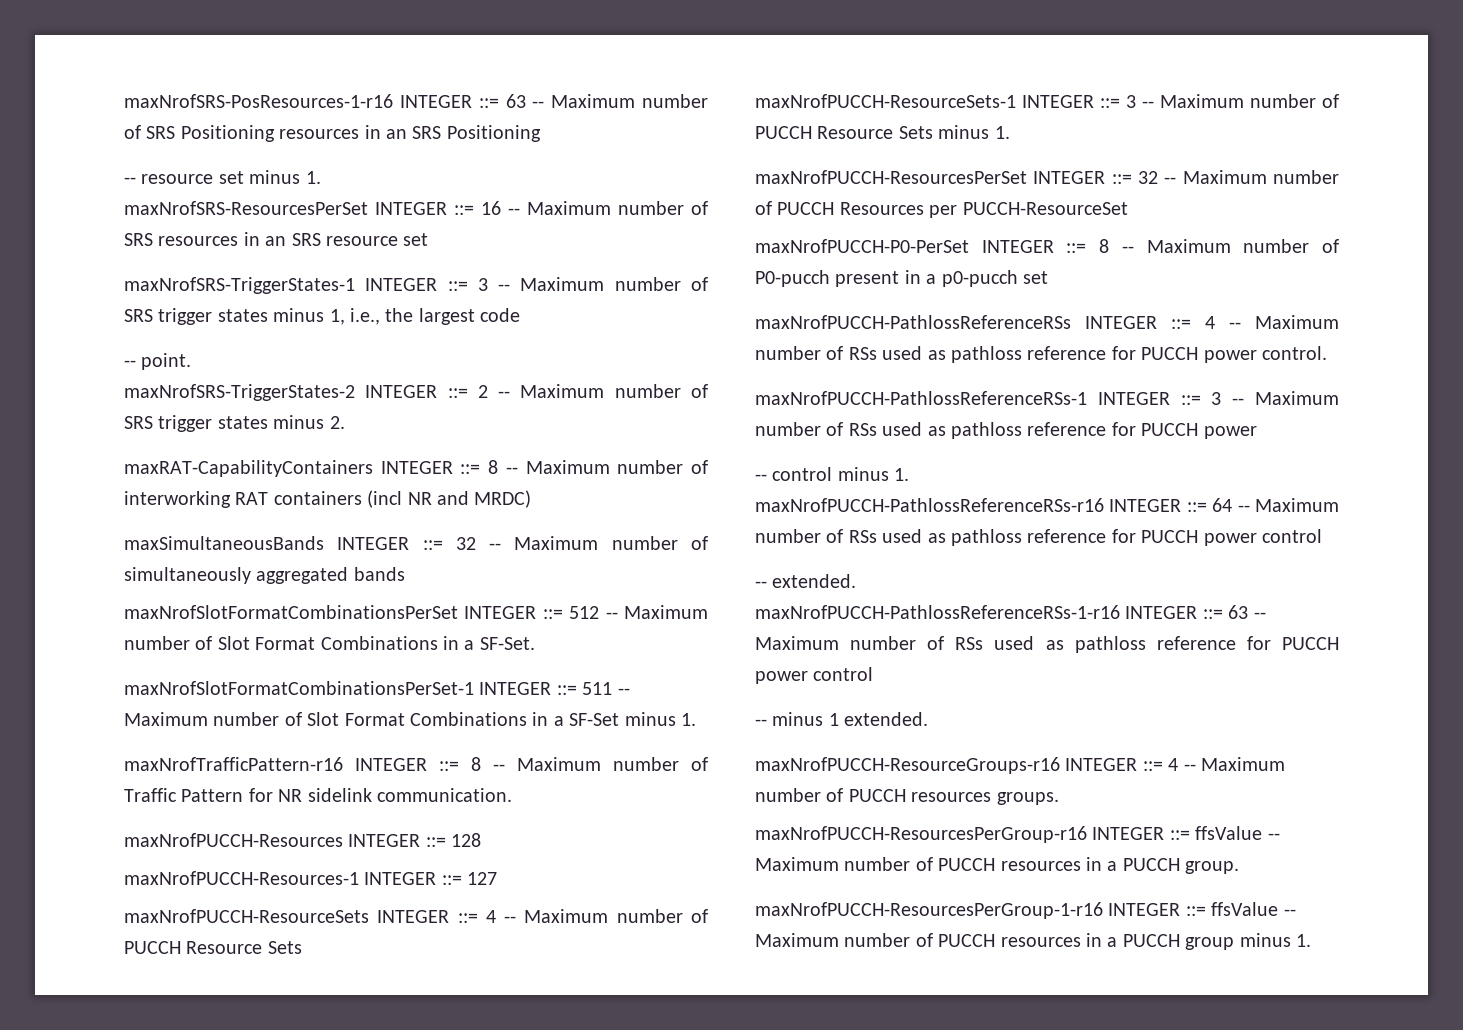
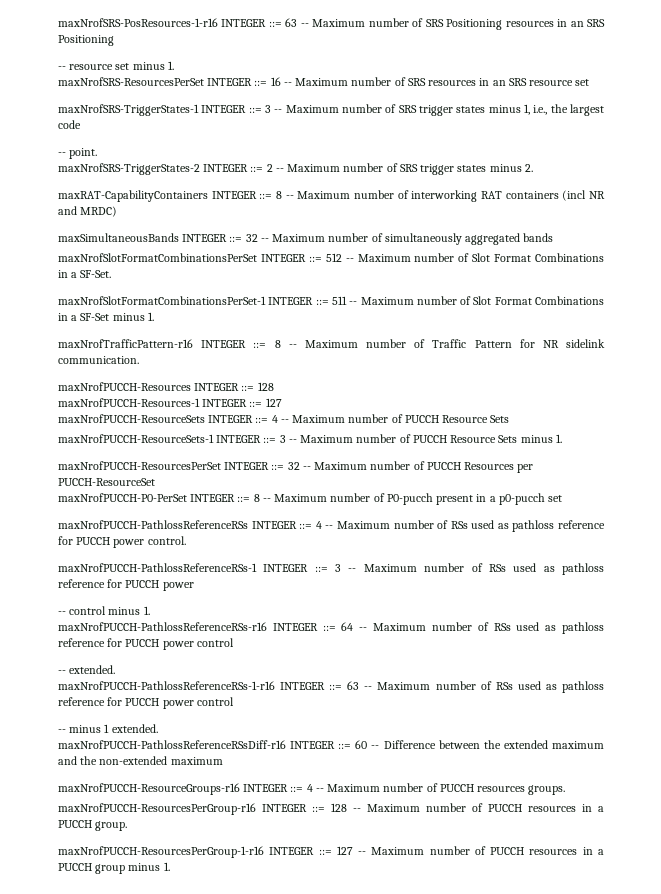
(929, 719) none -> [58,740,605,749] [58,756,223,765] // maxNrofPUCCH-PathlossReferenceRSsDiff-r16 INTEGER ::= 60 -- Difference between the extended maximum and the non-extended maximum
[1195,826,1263,840] ffsValue -> [331,803,347,812] 128
[1211,902,1279,916] ffsValue -> [336,846,353,855] 127

